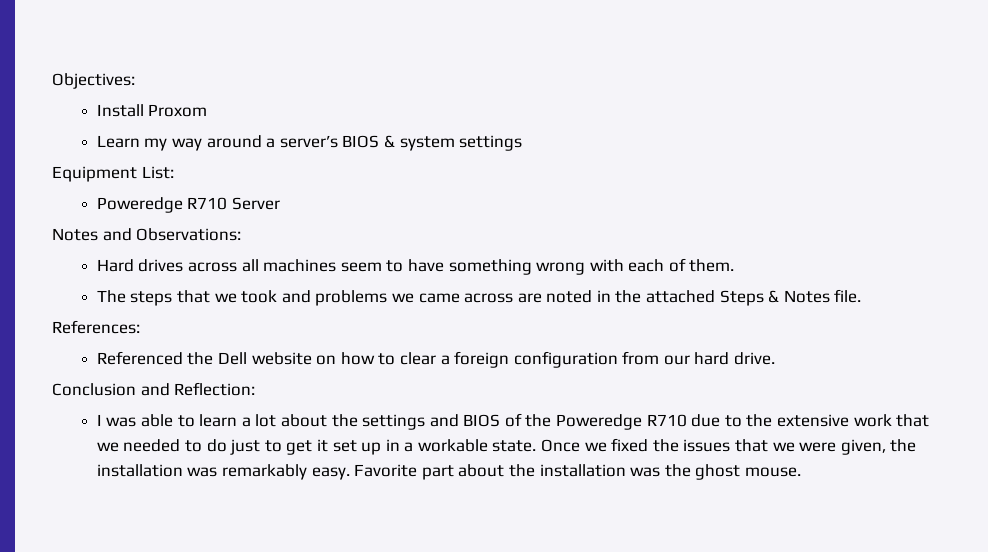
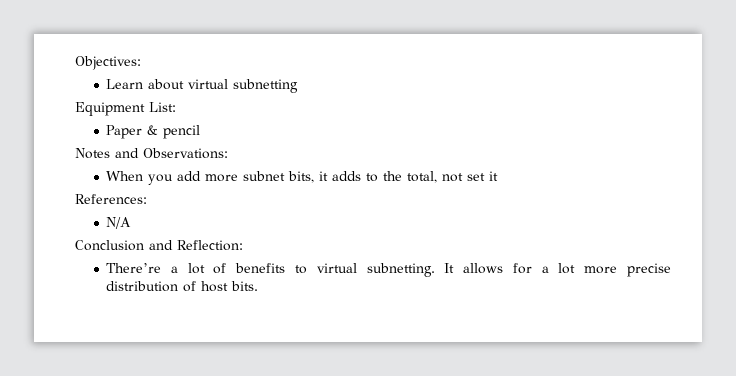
[96,104,208,117] // Install Proxom -> (141, 63) none
[144,135,523,151] my way around a server’s BIOS & system settings -> [148,79,299,93] about virtual subnetting
[96,197,281,213] Poweredge R710 Server -> [106,125,201,139] Paper & pencil
[96,258,735,275] [96,289,862,306] [52,320,140,334] [96,351,776,368] [52,382,256,396] [96,413,930,430] [96,438,917,455] [96,464,801,480] Hard drives across all machines seem to have something wrong with each of them. // The steps that we took and problems we came across are noted in the attached Steps & Notes file. // References: // Referenced the Dell website on how to clear a foreign configuration from our hard drive. // Conclusion and Reflection: // I was able to learn a lot about the settings and BIOS of the Poweredge R710 due to the extensive work that we needed to do just to get it set up in a workable state. Once we fixed the issues that we were given, the installation was remarkably easy. Favorite part about the installation was the ghost mouse. -> [106,171,499,185] [75,194,147,204] [106,217,132,229] [75,240,243,251] [106,263,672,277] [106,281,259,292] When you add more subnet bits, it adds to the total, not set it // References: // N/A // Conclusion and Reflection: // There’re a lot of benefits to virtual subnetting. It allows for a lot more precise distribution of host bits.

